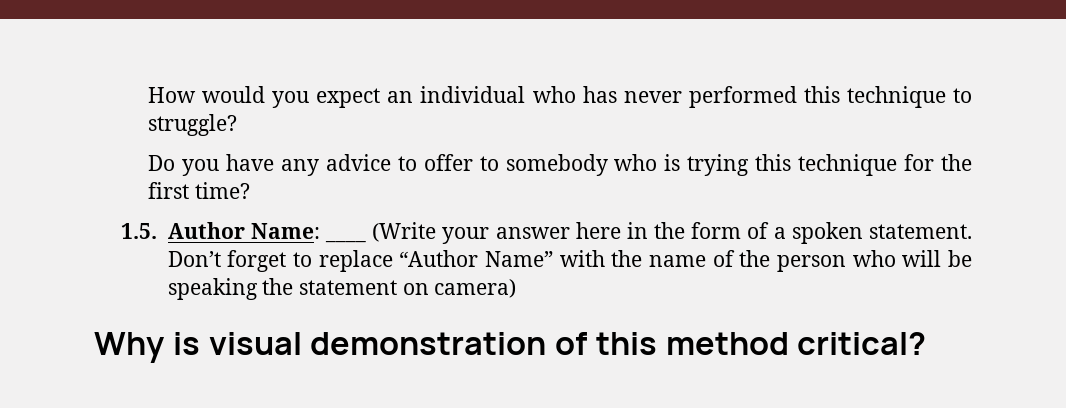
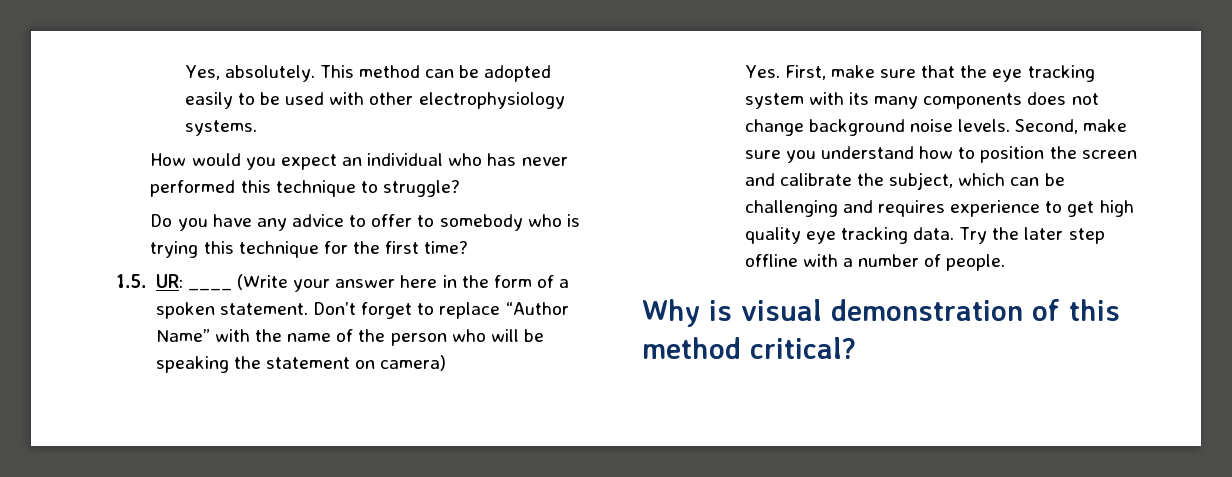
(148, 95) none -> [184,65,552,82] [184,92,565,109] [184,120,257,136] Yes, absolutely. This method can be adopted easily to be used with other electrophysiology systems. //
[167,222,320,239] Author Name: -> [155,274,183,288] UR:
(517, 288) none -> [744,65,1095,82] [744,92,1099,109] [744,119,1128,136] [744,146,1137,163] [744,172,1065,190] [744,200,1134,217] [744,227,1105,244] [744,254,1006,271] // Yes. First, make sure that the eye tracking system with its many components does not change background noise levels. Second, make sure you understand how to position the screen and calibrate the subject, which can be challenging and requires experience to get high quality eye tracking data. Try the later step offline with a number of people.

